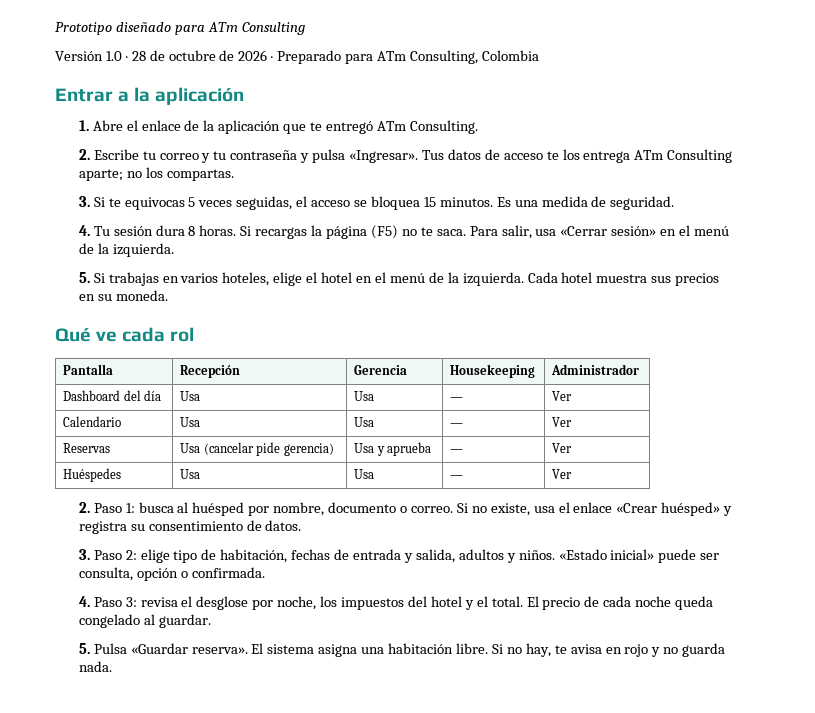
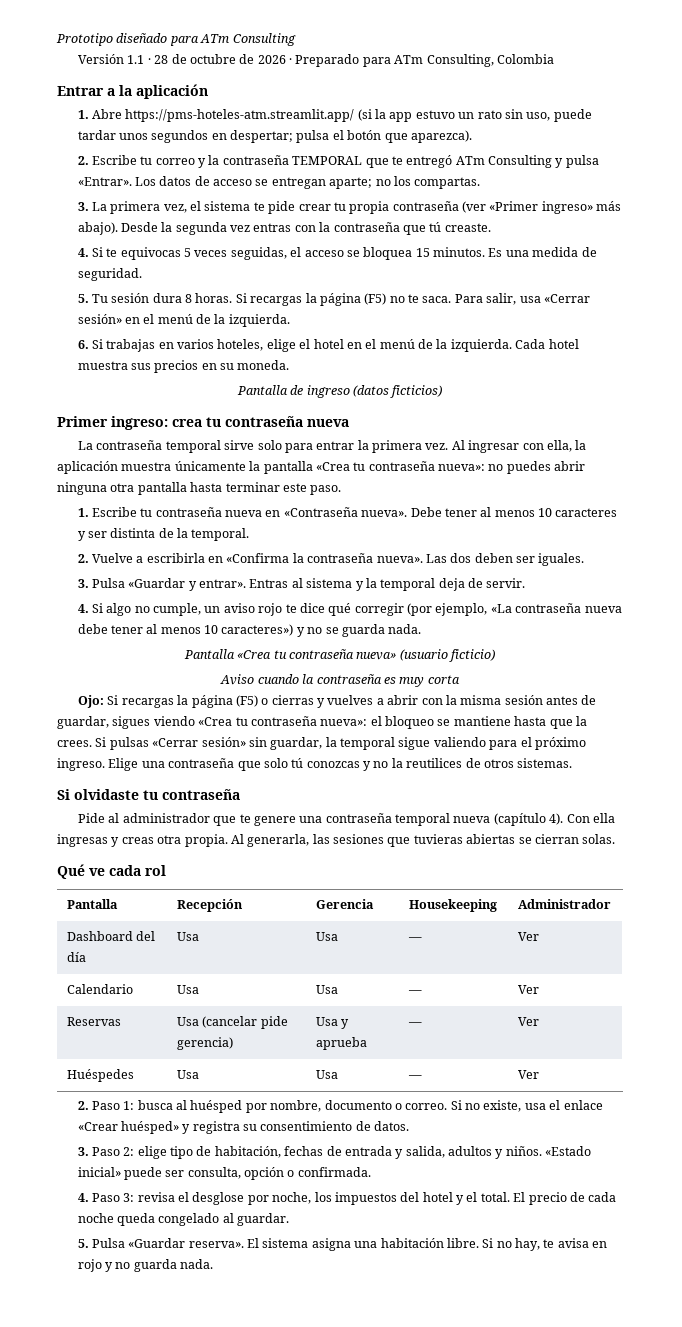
[105,51,122,61] 1.0 -> [127,55,145,64] 1.1
[126,120,478,134] el enlace de la aplicación que te entregó ATm Consulting. -> [125,109,592,122] [77,130,472,143] https://pms-hoteles-atm.streamlit.app/ (si la app estuvo un rato sin uso, puede tardar unos segundos en despertar; pulsa el botón que aparezca).
[213,149,733,163] tu contraseña y pulsa «Ingresar». Tus datos de acceso te los entrega ATm Consulting -> [208,155,599,168] [77,176,326,189] la contraseña TEMPORAL que te entregó ATm Consulting y pulsa «Entrar». Los datos de acceso se entregan
(90, 201) none -> [91,201,622,214] [77,222,491,235] [77,248,89,257] La primera vez, el sistema te pide crear tu propia contraseña (ver «Primer ingreso» más abajo). Desde la segunda vez entras con la contraseña que tú creaste. // 4.
[78,225,90,236] 4. -> [77,294,89,303] 5.
[78,272,90,283] 5. -> [77,340,89,349] 6.
(168, 295) none -> [236,385,443,398] [57,416,349,430] [78,440,587,453] [57,461,586,474] [57,482,342,495] [77,507,618,517] [77,528,250,541] [77,553,585,566] [77,578,526,591] [77,603,622,616] [77,624,422,637] [183,649,496,662] [220,674,460,687] [78,695,597,708] [57,716,587,729] [57,737,586,750] [57,758,573,771] [57,789,240,800] [78,813,615,826] [57,834,616,847] // Pantalla de ingreso (datos ficticios) // Primer ingreso: crea tu contraseña nueva // La contraseña temporal sirve solo para entrar la primera vez. Al ingresar con ella, la aplicación muestra únicamente la pantalla «Crea tu contraseña nueva»: no puedes abrir ninguna otra pantalla hasta terminar este paso. // 1. Escribe tu contraseña nueva en «Contraseña nueva». Debe tener al menos 10 caracteres y ser distinta de la temporal. // 2. Vuelve a escribirla en «Confirma la contraseña nueva». Las dos deben ser iguales. // 3. Pulsa «Guardar y entrar». Entras al sistema y la temporal deja de servir. // 4. Si algo no cumple, un aviso rojo te dice qué corregir (por ejemplo, «La contraseña nueva debe tener al menos 10 caracteres») y no se guarda nada. // Pantalla «Crea tu contraseña nueva» (usuario ficticio) // Aviso cuando la contraseña es muy corta // Ojo: Si recargas la página (F5) o cierras y vuelves a abrir con la misma sesión antes de guardar, sigues viendo «Crea tu contraseña nueva»: el bloqueo se mantiene hasta que la crees. Si pulsas «Cerrar sesión» sin guardar, la temporal sigue valiendo para el próximo ingreso. Elige una contraseña que solo tú conozcas y no la reutilices de otros sistemas. // Si olvidaste tu contraseña // Pide al administrador que te genere una contraseña temporal nueva (capítulo 4). Con ella ingresas y creas otra propia. Al generarla, las sesiones que tuvieras abiertas se cierran solas.

